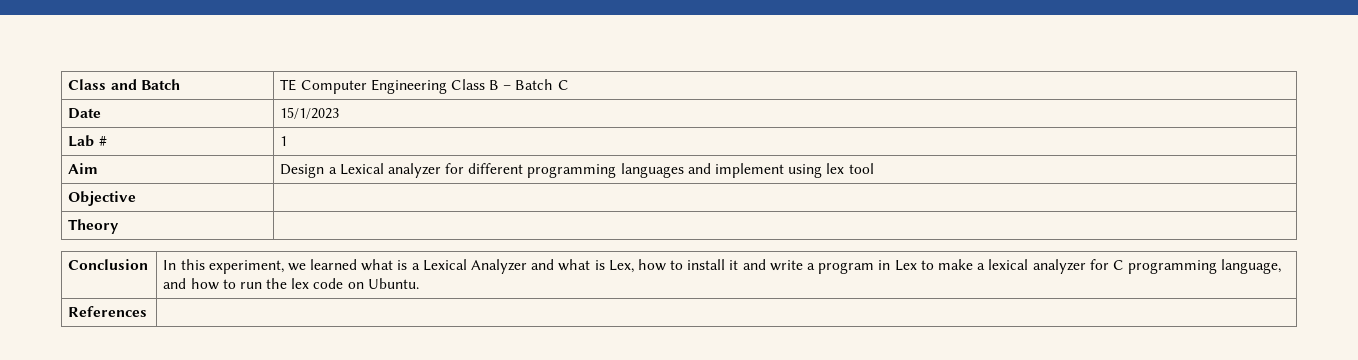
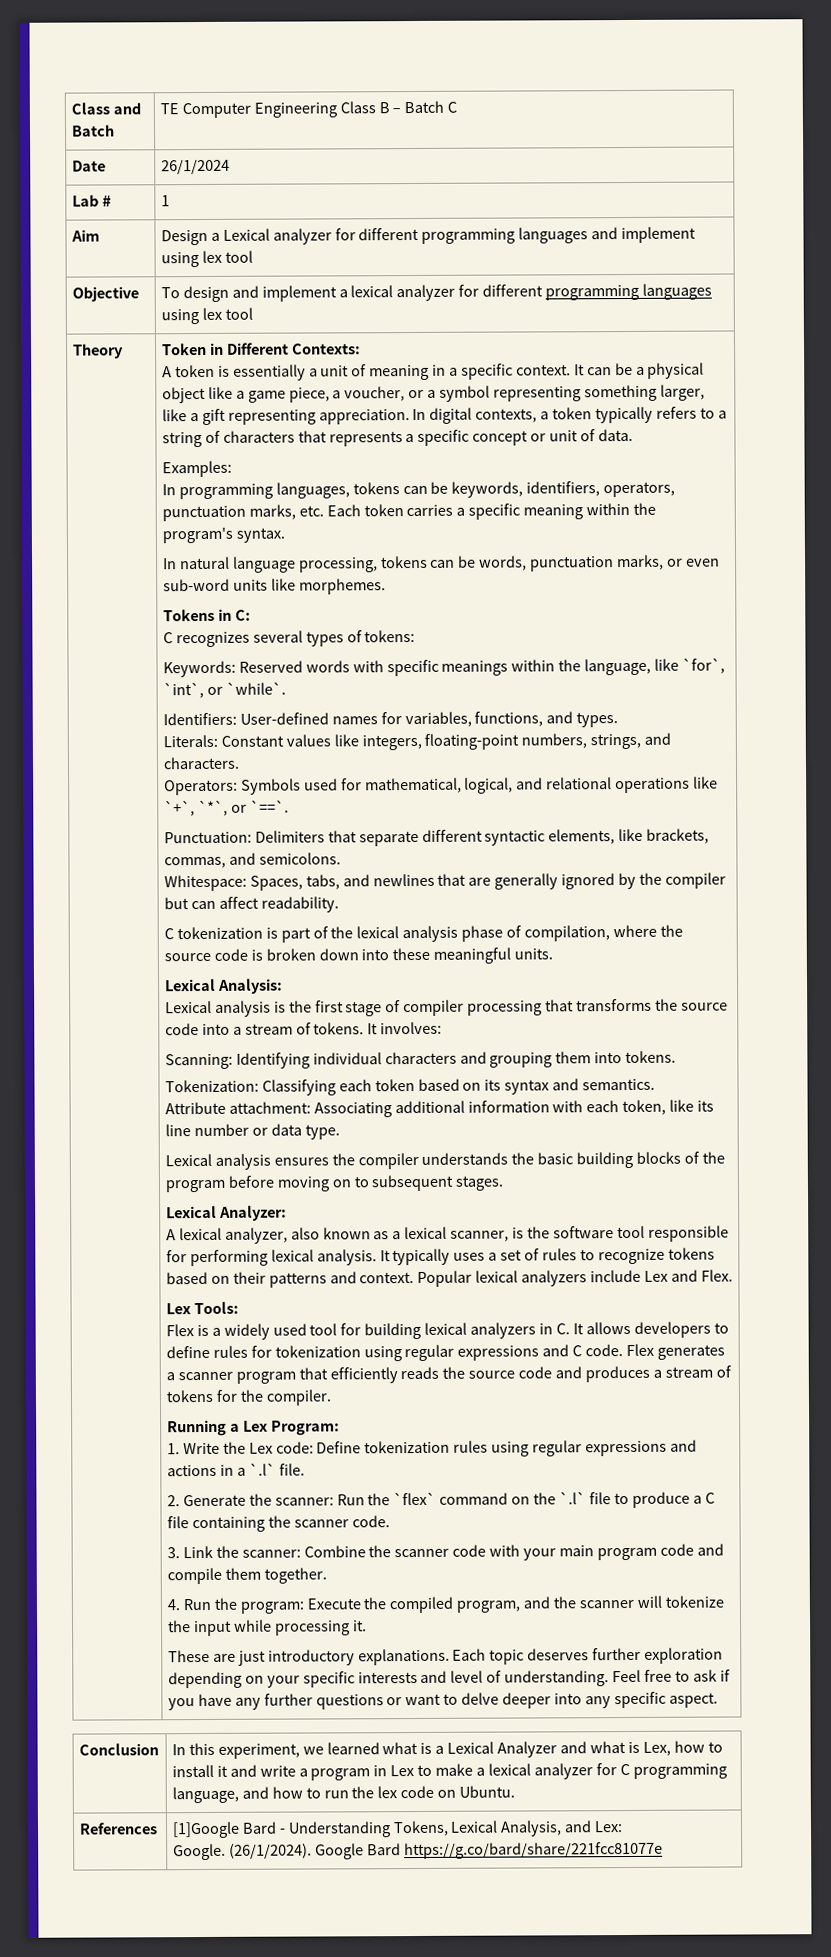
[280,107,340,119] 15/1/2023 -> [160,158,230,175] 26/1/2024
[68,219,120,234] // Theory | -> [160,283,712,303] [160,307,253,325] [72,343,124,359] [161,342,361,356] [161,362,705,381] [161,384,705,404] [161,406,727,426] [161,428,633,448] [161,460,232,478] [161,481,676,500] [161,502,656,522] [161,526,285,544] [162,554,720,573] [162,578,386,595] [162,608,251,622] [162,629,416,648] [162,657,725,678] [162,681,286,699] [162,711,619,728] [162,732,672,751] [162,756,240,770] [163,776,719,796] [163,799,289,817] [163,828,710,847] [163,852,341,869] [163,872,726,892] [163,896,339,913] [163,924,683,943] [163,947,554,964] [164,978,283,994] [164,998,728,1017] [164,1021,443,1036] [164,1050,677,1070] [164,1078,656,1096] [164,1099,715,1118] [164,1123,340,1140] [164,1151,725,1170] [164,1174,505,1193] [165,1205,287,1221] [165,1225,729,1244] [165,1247,715,1267] [165,1269,733,1288] [165,1301,239,1315] [165,1321,729,1340] [165,1343,725,1362] [165,1365,732,1384] [165,1389,332,1406] [166,1419,340,1437] [166,1439,697,1457] [166,1462,305,1477] [166,1491,715,1508] [166,1515,390,1533] [166,1543,724,1561] [166,1567,327,1585] [166,1595,724,1614] [167,1619,367,1637] [167,1647,724,1666] [167,1669,731,1689] [167,1691,718,1711] To design and implement a lexical analyzer for different programming languages using lex tool // Theory | Token in Different Contexts: // A token is essentially a unit of meaning in a specific context. It can be a physical object like a game piece, a voucher, or a symbol representing something larger, like a gift representing appreciation. In digital contexts, a token typically refers to a string of characters that represents a specific concept or unit of data. // Examples: // In programming languages, tokens can be keywords, identifiers, operators, punctuation marks, etc. Each token carries a specific meaning within the program's syntax. // In natural language processing, tokens can be words, punctuation marks, or even sub-word units like morphemes. // Tokens in C: // C recognizes several types of tokens: // Keywords: Reserved words with specific meanings within the language, like `for`, `int`, or `while`. // Identifiers: User-defined names for variables, functions, and types. // Literals: Constant values like integers, floating-point numbers, strings, and characters. // Operators: Symbols used for mathematical, logical, and relational operations like `+`, `*`, or `==`. // Punctuation: Delimiters that separate different syntactic elements, like brackets, commas, and semicolons. // Whitespace: Spaces, tabs, and newlines that are generally ignored by the compiler but can affect readability. // C tokenization is part of the lexical analysis phase of compilation, where the source code is broken down into these meaningful units. // Lexical Analysis: // Lexical analysis is the first stage of compiler processing that transforms the source code into a stream of tokens. It involves: // Scanning: Identifying individual characters and grouping them into tokens. // Tokenization: Classifying each token based on its syntax and semantics. // Attribute attachment: Associating additional information with each token, like its line number or data type. // Lexical analysis ensures the compiler understands the basic building blocks of the program before moving on to subsequent stages. // Lexical Analyzer: // A lexical analyzer, also known as a lexical scanner, is the software tool responsible for performing lexical analysis. It typically uses a set of rules to recognize tokens based on their patterns and context. Popular lexical analyzers include Lex and Flex. // Lex Tools: // Flex is a widely used tool for building lexical analyzers in C. It allows developers to define rules for tokenization using regular expressions and C code. Flex generates a scanner program that efficiently reads the source code and produces a stream of tokens for the compiler. // Running a Lex Program: // 1. Write the Lex code: Define tokenization rules using regular expressions and actions in a `.l` file. // 2. Generate the scanner: Run the `flex` command on the `.l` file to produce a C file containing the scanner code. // 3. Link the scanner: Combine the scanner code with your main program code and compile them together. // 4. Run the program: Execute the compiled program, and the scanner will tokenize the input while processing it. // These are just introductory explanations. Each topic deserves further exploration depending on your specific interests and level of understanding. Feel free to ask if you have any further questions or want to delve deeper into any specific aspect.
(148, 311) none -> [171,1820,624,1839] [172,1841,663,1861] [1]Google Bard - Understanding Tokens, Lexical Analysis, and Lex: // Google. (26/1/2024). Google Bard https://g.co/bard/share/221fcc81077e

